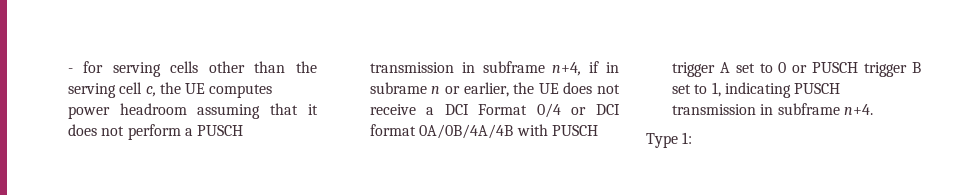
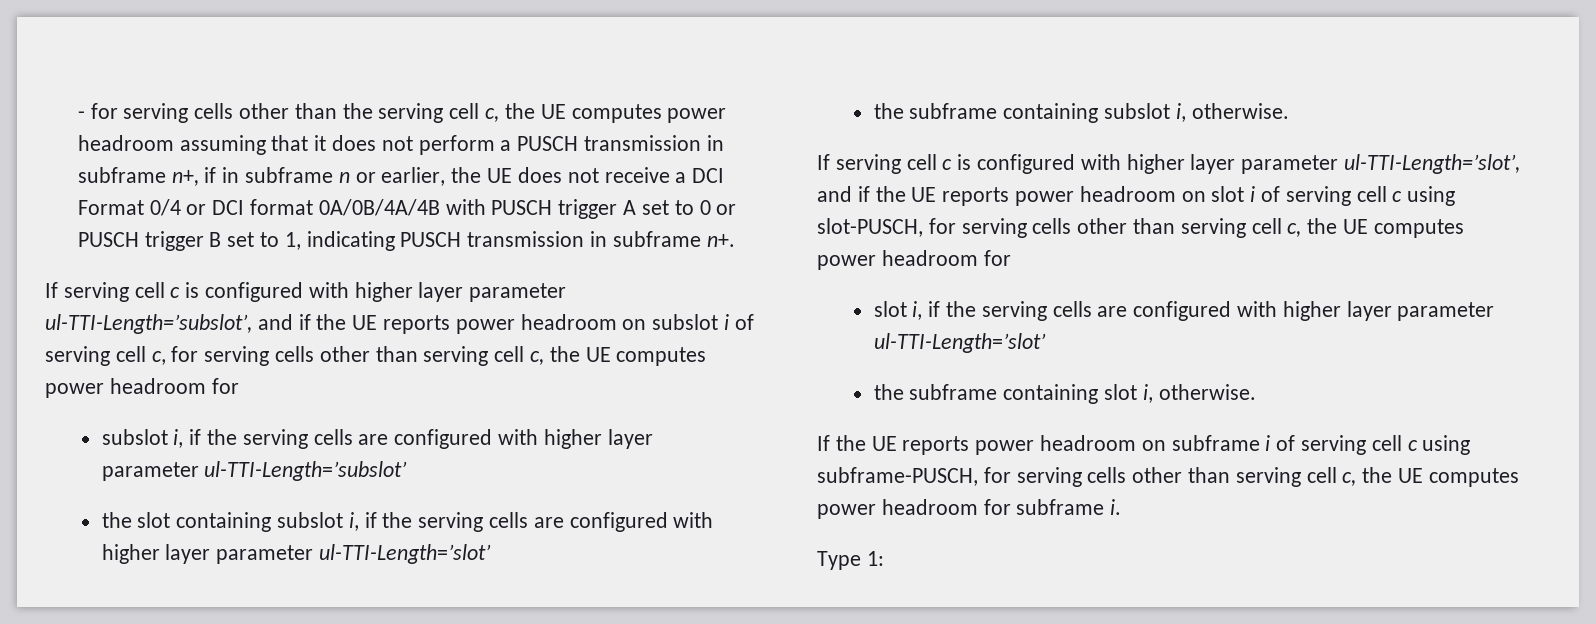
[552,62,582,76] n+4, -> [171,170,199,186] n+,
[369,82,427,94] subrame -> [245,167,334,183] subframe
[843,104,873,115] n+4. -> [706,234,735,247] [45,282,567,302] [45,314,754,334] [45,346,707,366] [45,378,239,398] [101,429,653,449] [101,461,408,481] [101,512,714,532] [101,544,491,564] [873,103,1289,123] [817,154,1521,174] [817,186,1456,206] [817,218,1464,238] [817,250,1011,270] [873,301,1495,321] [873,333,1046,353] [873,384,1256,404] [817,435,1471,455] [817,467,1519,487] [817,499,1122,519] n+. // If serving cell c is configured with higher layer parameter ul-TTI-Length=’subslot’, and if the UE reports power headroom on subslot i of serving cell c, for serving cells other than serving cell c, the UE computes power headroom for // subslot i, if the serving cells are configured with higher layer parameter ul-TTI-Length=’subslot’ // the slot containing subslot i, if the serving cells are configured with higher layer parameter ul-TTI-Length=’slot’ // the subframe containing subslot i, otherwise. // If serving cell c is configured with higher layer parameter ul-TTI-Length=’slot’, and if the UE reports power headroom on slot i of serving cell c using slot-PUSCH, for serving cells other than serving cell c, the UE computes power headroom for // slot i, if the serving cells are configured with higher layer parameter ul-TTI-Length=’slot’ // the subframe containing slot i, otherwise. // If the UE reports power headroom on subframe i of serving cell c using subframe-PUSCH, for serving cells other than serving cell c, the UE computes power headroom for subframe i.

